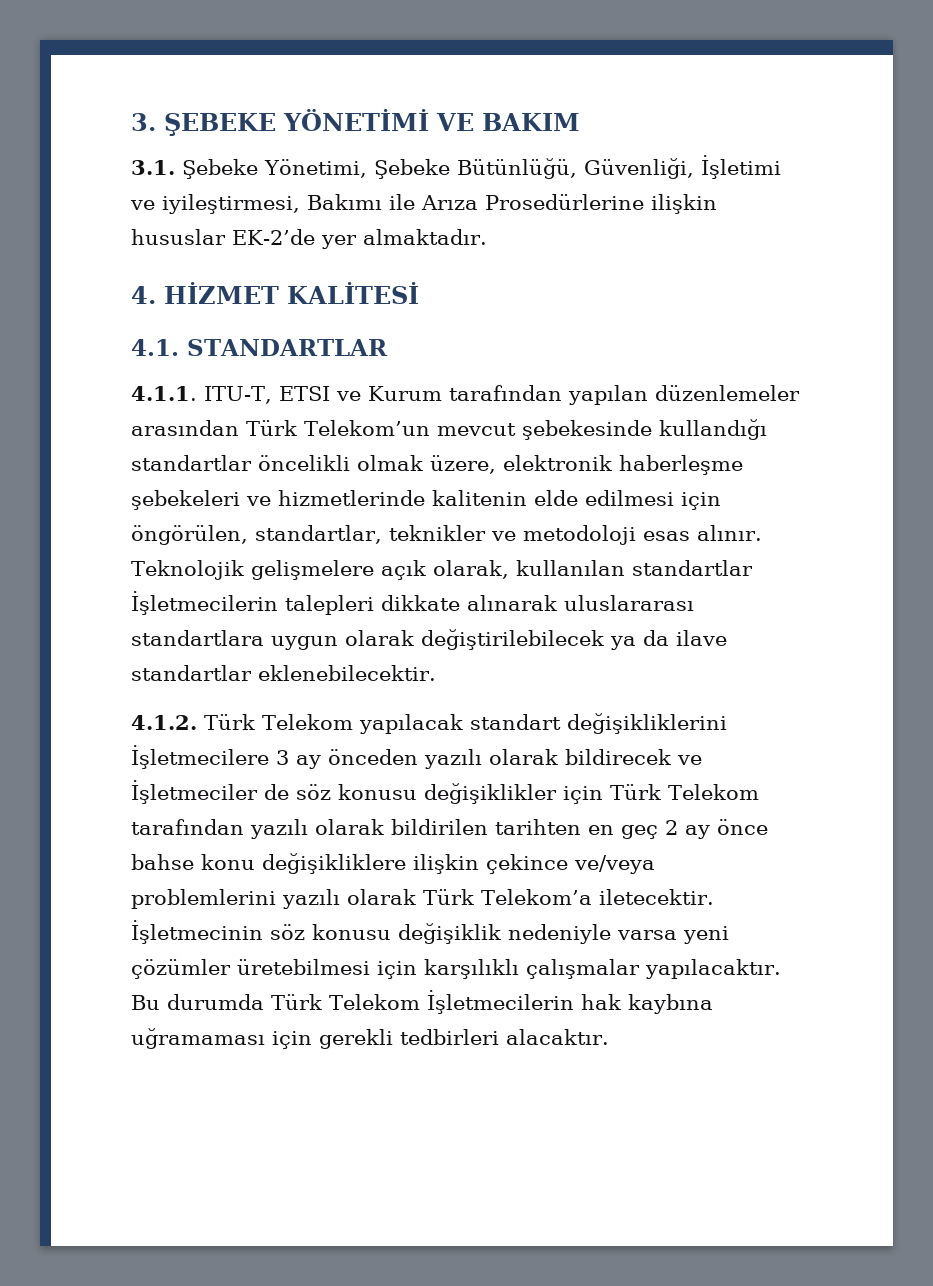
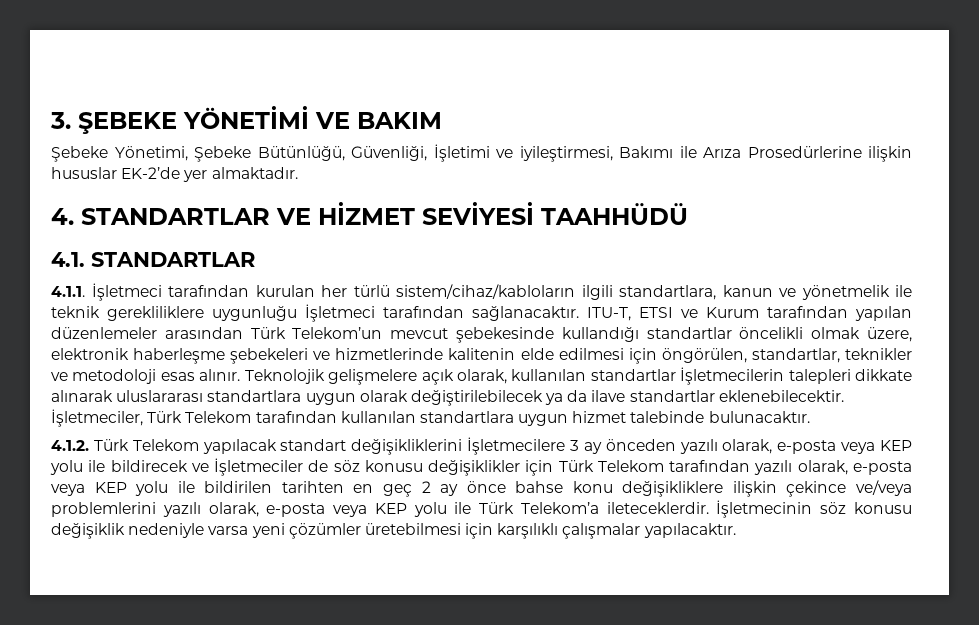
[131,160,175,175] 3.1. -> (442, 120) none
[164,282,419,304] [131,339,388,356] [131,386,197,401] HİZMET KALİTESİ // 4.1. STANDARTLAR // 4.1.1. -> [81,202,688,225] [51,252,255,267] [51,283,912,301] [51,304,579,322] STANDARTLAR VE HİZMET SEVİYESİ TAAHHÜDÜ // 4.1. STANDARTLAR // 4.1.1. İşletmeci tarafından kurulan her türlü sistem/cihaz/kabloların ilgili standartlara, kanun ve yönetmelik ile teknik gerekliliklere uygunluğu İşletmeci tarafından sağlanacaktır.
(436, 673) none -> [51,409,810,427] İşletmeciler, Türk Telekom tarafından kullanılan standartlara uygun hizmet talebinde bulunacaktır.
[489,749,558,765] olarak -> [722,439,913,454] [50,460,106,475] olarak, e-posta veya KEP yolu ile
[315,819,384,835] olarak -> [797,460,912,475] [51,481,195,496] olarak, e-posta veya KEP yolu ile
[347,889,416,905] olarak -> [208,502,472,517] olarak, e-posta veya KEP yolu ile
[598,889,714,905] iletecektir. -> [606,502,709,514] ileteceklerdir.
[131,990,713,1014] [131,1028,609,1049] Bu durumda Türk Telekom İşletmecilerin hak kaybına uğramaması için gerekli tedbirleri alacaktır. -> (736, 530) none

